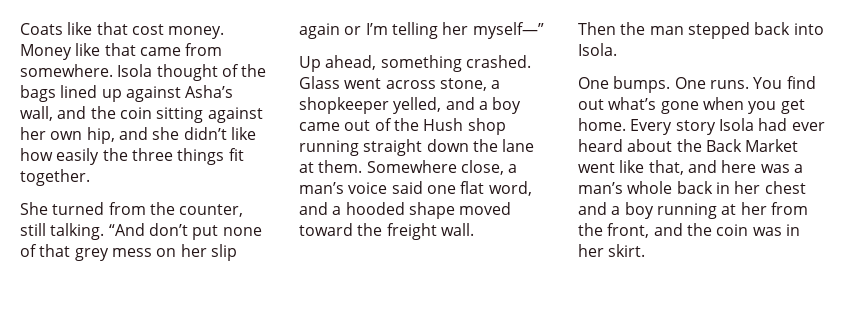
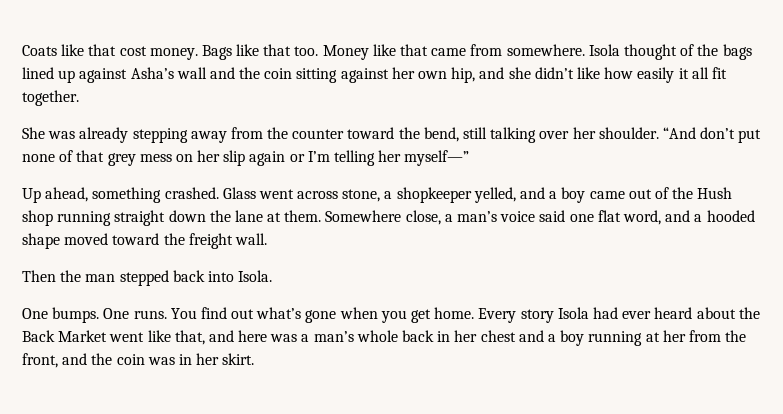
(225, 32) none -> [201,44,319,60] Bags like that too.
[20,106,53,121] wall, -> [176,67,207,79] wall
[102,148,225,165] the three things -> [678,67,709,79] it all
[52,202,244,217] [20,223,105,240] turned from the counter, still talking. -> [48,127,659,143] was already stepping away from the counter toward the bend, still talking over her shoulder.

